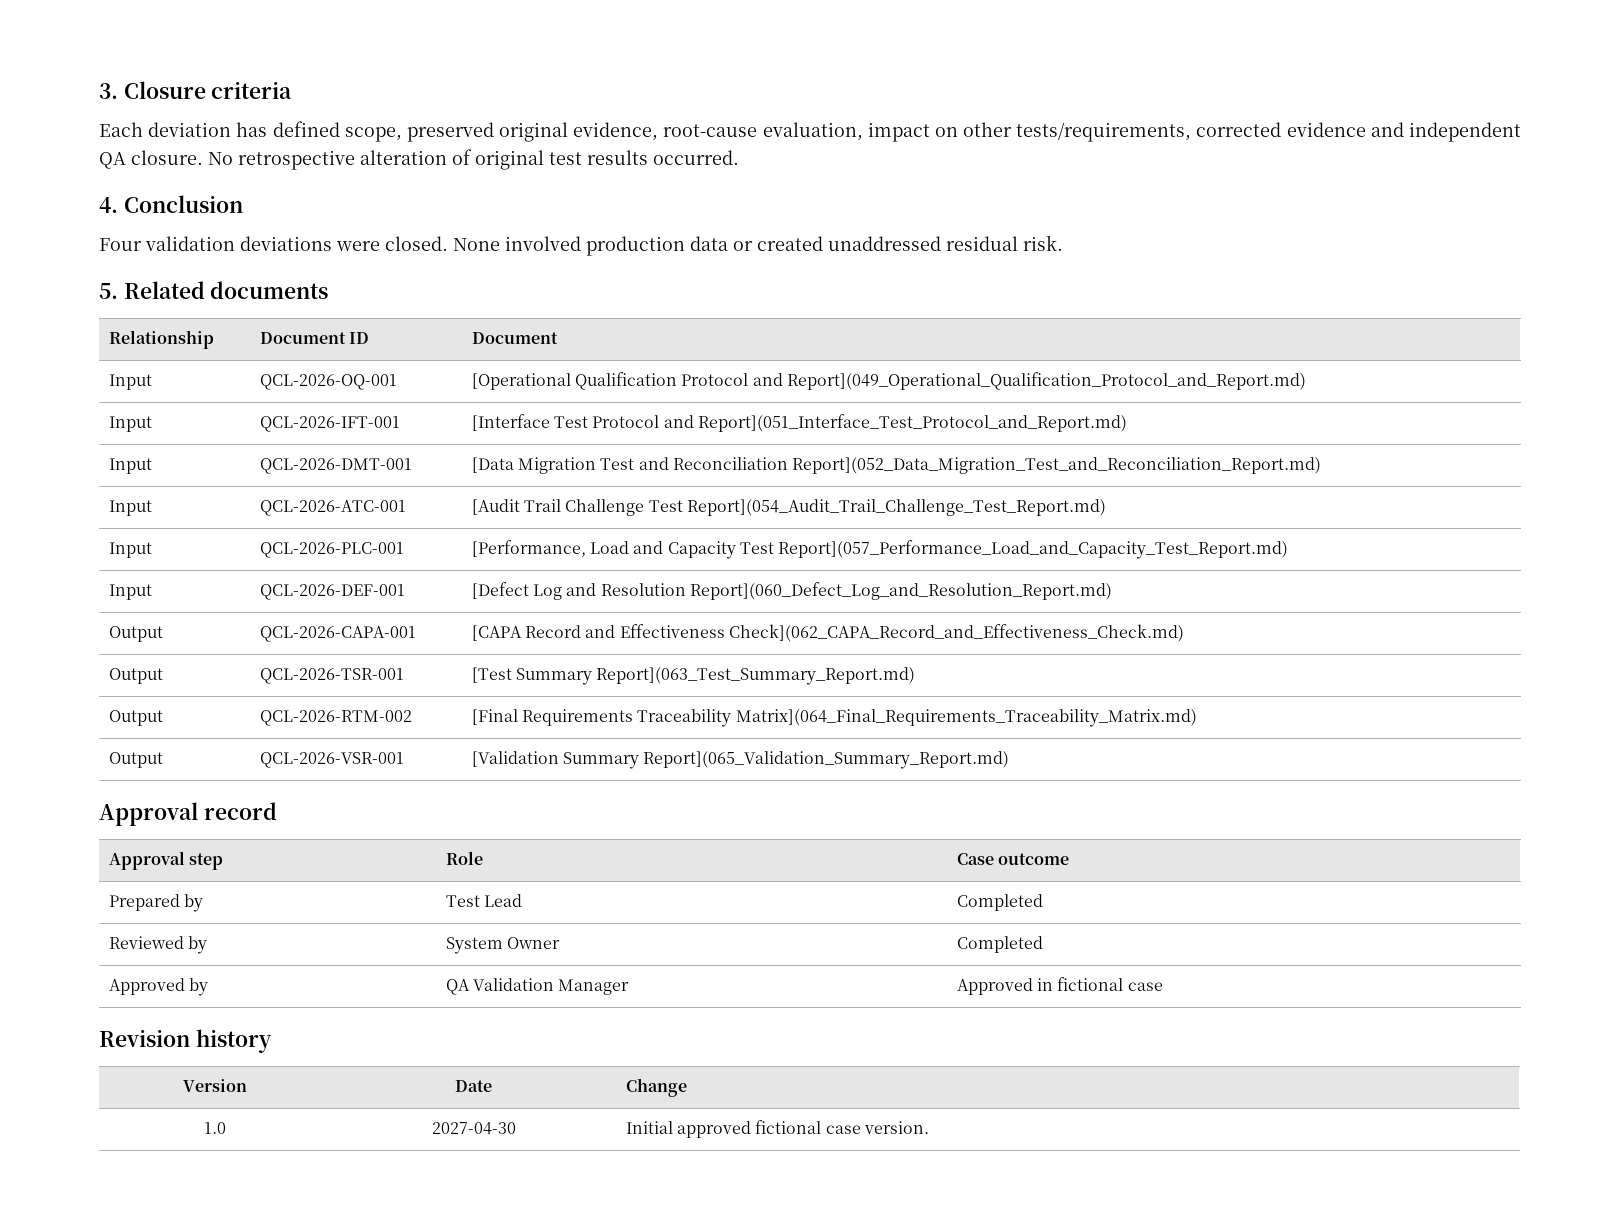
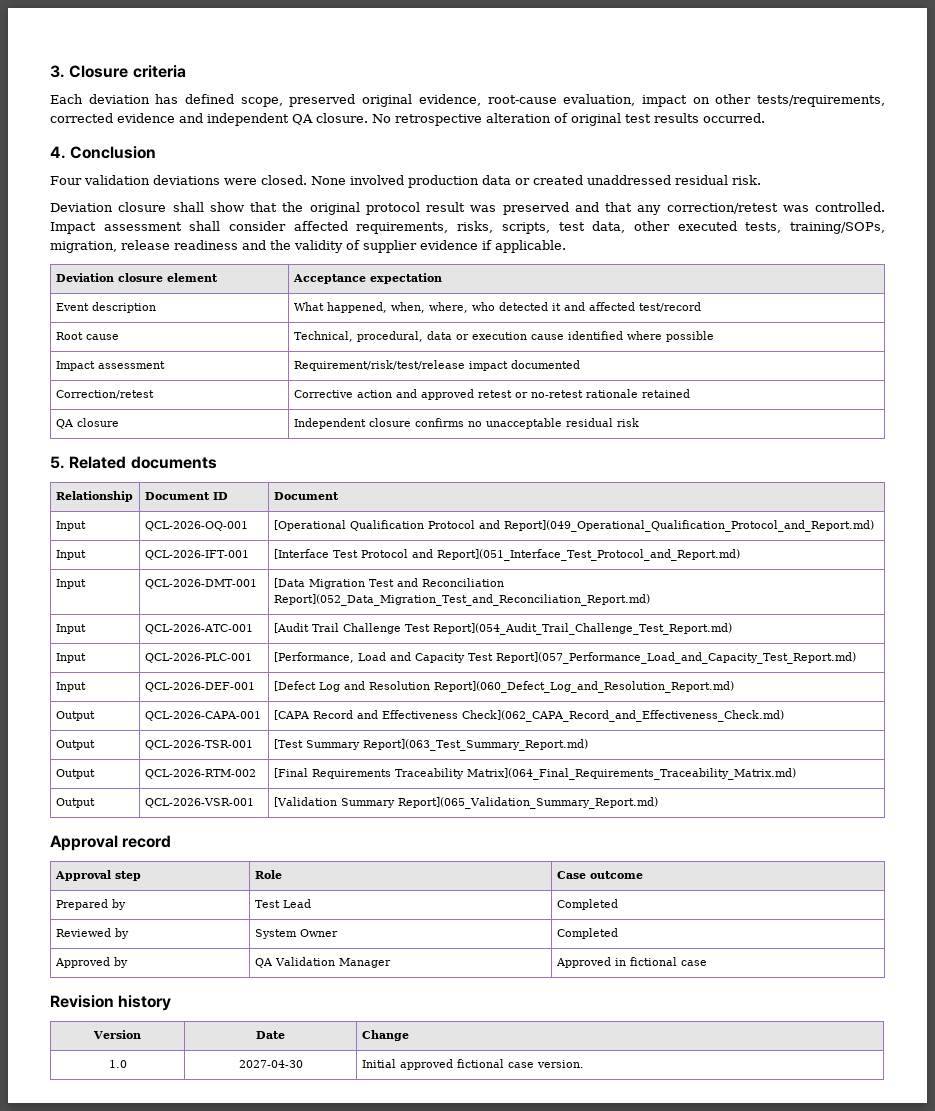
(1063, 243) none -> [50,202,885,215] [50,221,886,234] [50,240,566,253] [55,273,218,282] [292,273,442,284] [55,302,156,313] [293,302,701,313] [55,332,119,340] [293,331,714,342] [55,361,165,371] [293,360,580,371] [55,390,154,399] [293,389,690,400] [55,418,119,429] [293,418,639,429] // Deviation closure shall show that the original protocol result was preserved and that any correction/retest was controlled. Impact assessment shall consider affected requirements, risks, scripts, test data, other executed tests, training/SOPs, migration, release readiness and the validity of supplier evidence if applicable. // Deviation closure element | Acceptance expectation // Event description | What happened, when, where, who detected it and affected test/record // Root cause | Technical, procedural, data or execution cause identified where possible // Impact assessment | Requirement/risk/test/release impact documented // Correction/retest | Corrective action and approved retest or no-retest rationale retained // QA closure | Independent closure confirms no unacceptable residual risk

